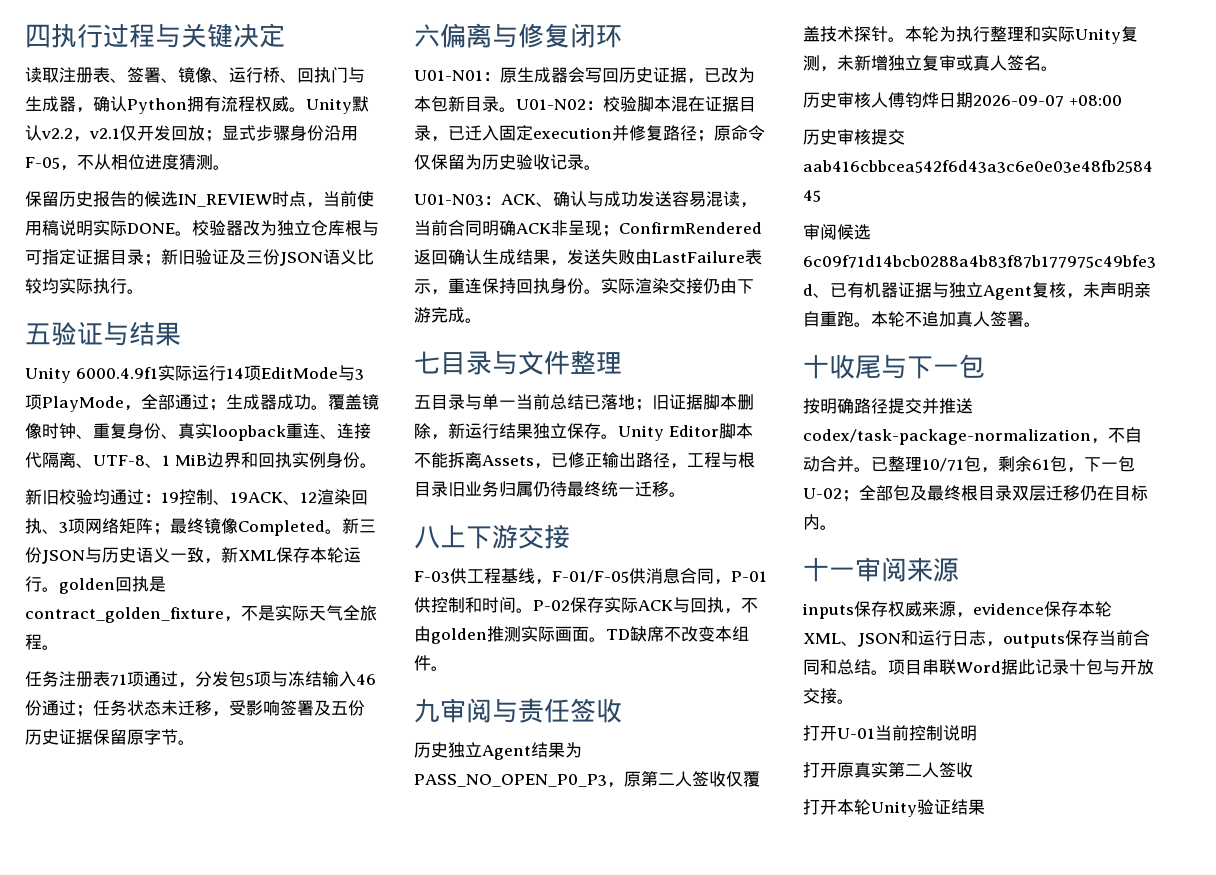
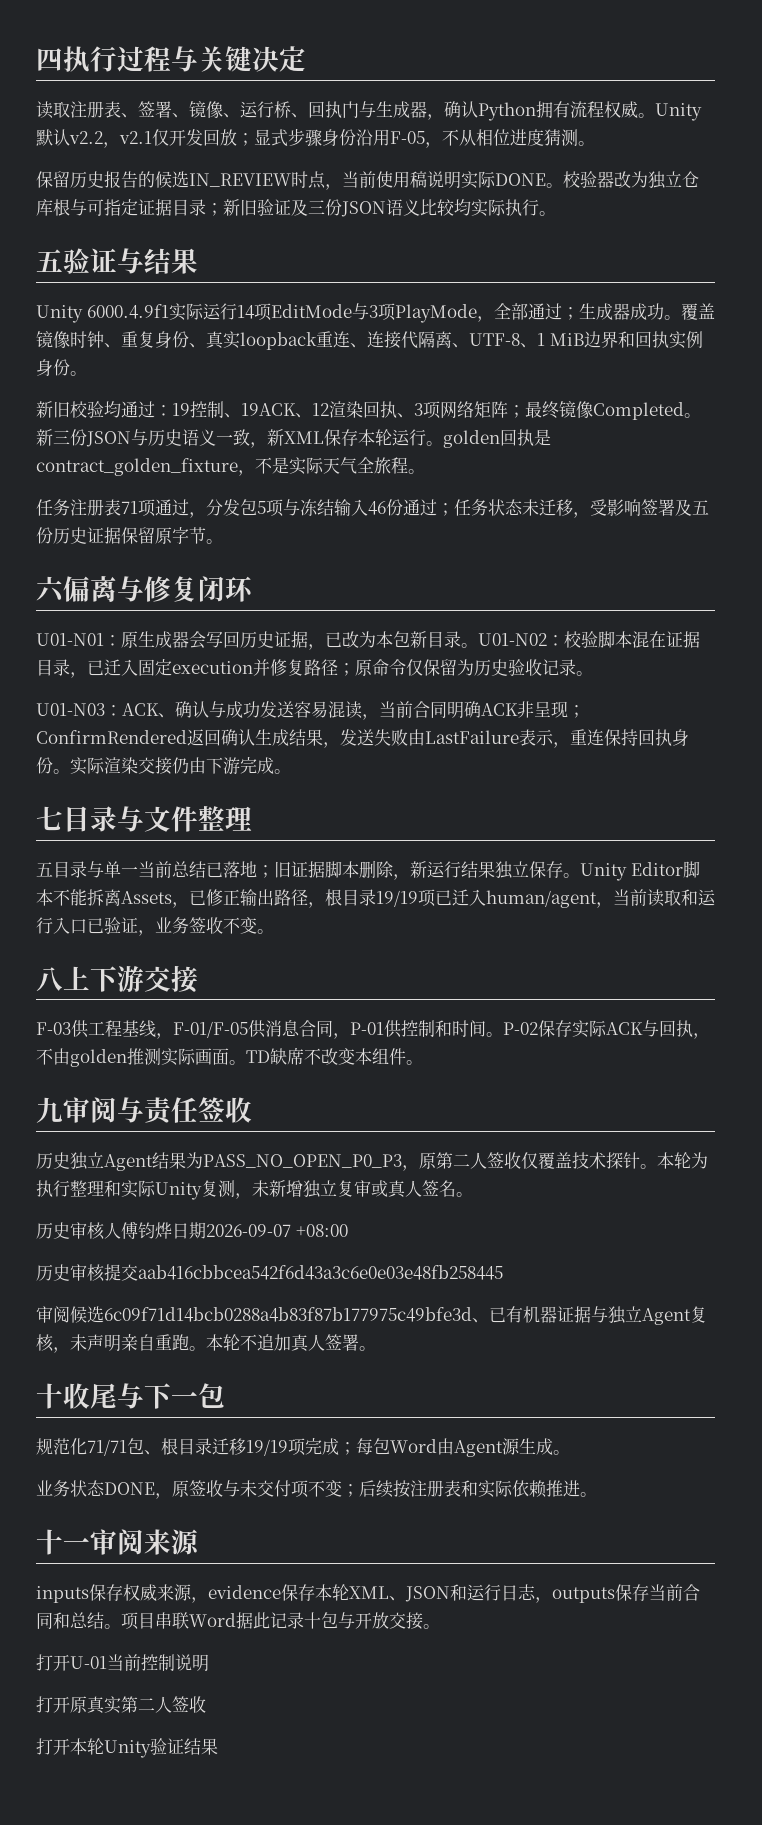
[687,452,755,468] [414,481,669,497] 工程与根目录旧业务归属仍待最终统一迁移 -> [325,889,716,908] [36,917,257,936] 根目录19/19项已迁入human/agent，当前读取和运行入口已验证，业务签收不变
[803,398,973,414] [803,427,1142,445] [803,456,1135,473] [803,485,1148,502] [803,514,820,530] 按明确路径提交并推送codex/task-package-normalization，不自动合并。已整理10/71包，剩余61包，下一包U-02；全部包及最终根目录双层迁移仍在目标内 -> [36,1438,570,1457] [36,1480,580,1499] 规范化71/71包、根目录迁移19/19项完成；每包Word由Agent源生成。 // 业务状态DONE，原签收与未交付项不变；后续按注册表和实际依赖推进

